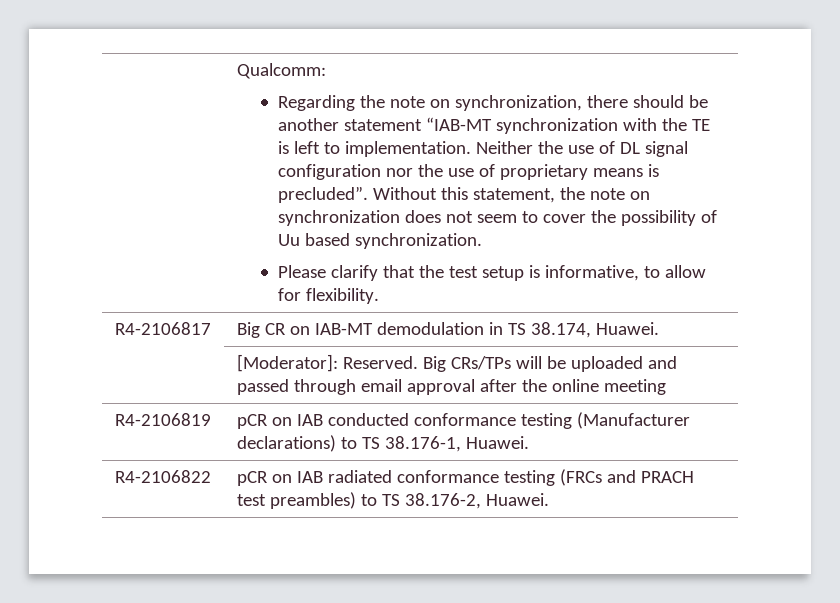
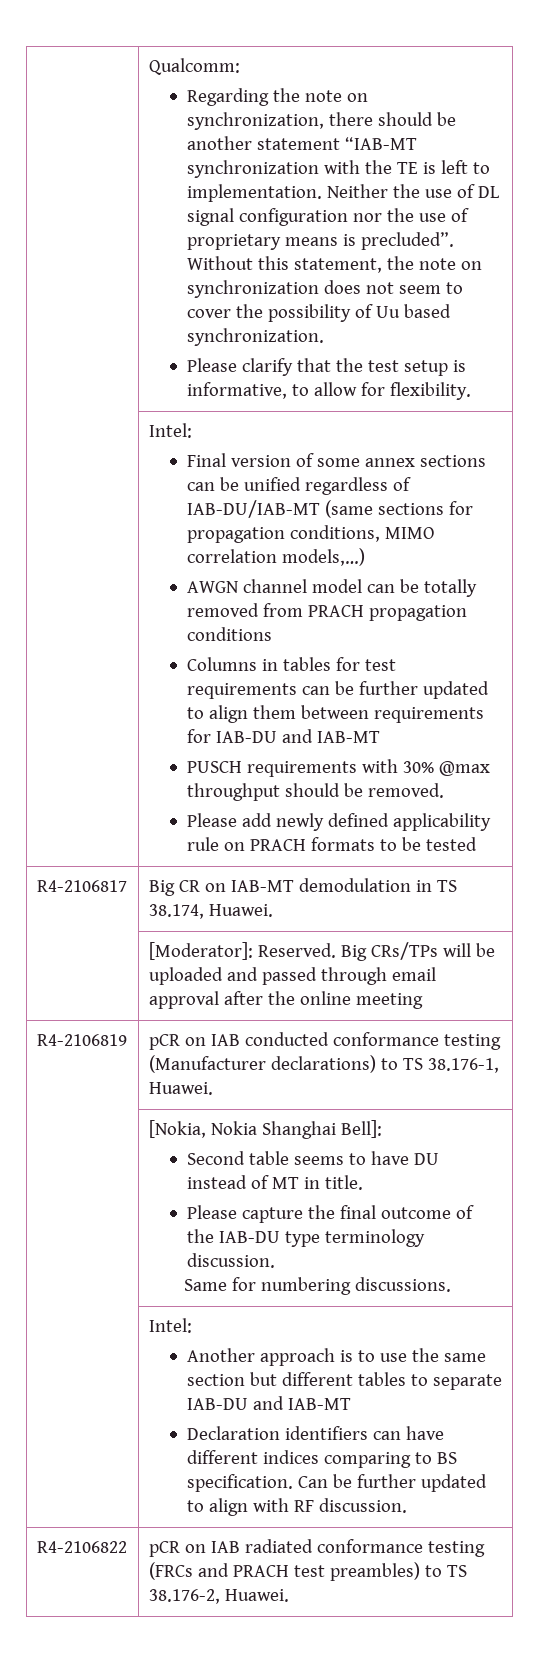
(380, 296) none -> [148,423,192,438] [187,453,486,467] [187,477,411,495] [187,500,473,518] [187,525,435,543] [187,548,366,566] [187,579,477,597] [187,603,467,621] [187,627,273,641] [187,657,396,671] [187,681,489,699] [187,705,484,723] [187,729,380,743] [187,759,490,777] [187,783,444,801] [187,813,491,831] [187,837,477,851] // | Intel: // Final version of some annex sections can be unified regardless of IAB-DU/IAB-MT (same sections for propagation conditions, MIMO correlation models,…) // AWGN channel model can be totally removed from PRACH propagation conditions // Columns in tables for test requirements can be further updated to align them between requirements for IAB-DU and IAB-MT // PUSCH requirements with 30% @max throughput should be removed. // Please add newly defined applicability rule on PRACH formats to be tested
(529, 442) none -> [148,1120,382,1139] [187,1151,439,1165] [187,1175,363,1190] [187,1205,474,1223] [187,1229,425,1247] [187,1253,276,1268] [184,1277,452,1295] [148,1318,192,1333] [187,1348,486,1366] [187,1372,502,1390] [187,1396,351,1410] [187,1426,444,1440] [187,1450,457,1468] [187,1474,487,1492] [187,1498,407,1516] // | [Nokia, Nokia Shanghai Bell]: // Second table seems to have DU instead of MT in title. // Please capture the final outcome of the IAB-DU type terminology discussion. // Same for numbering discussions. // | Intel: // Another approach is to use the same section but different tables to separate IAB-DU and IAB-MT // Declaration identifiers can have different indices comparing to BS specification. Can be further updated to align with RF discussion.

